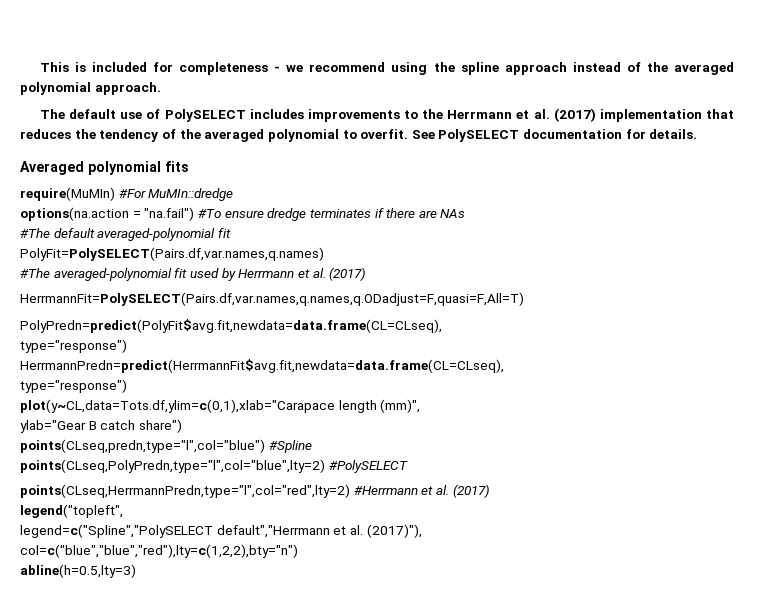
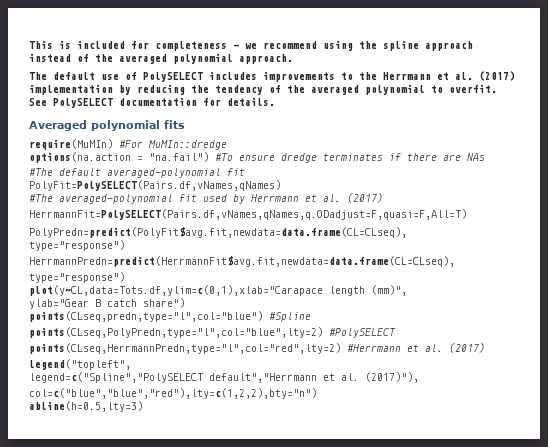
[706,109,735,119] [20,129,71,139] that reduces -> [119,84,185,95] by reducing
[20,247,324,261] PolyFit=PolySELECT(Pairs.df,var.names,q.names) -> [29,180,281,191] PolyFit=PolySELECT(Pairs.df,vNames,qNames)
[20,292,524,306] HerrmannFit=PolySELECT(Pairs.df,var.names,q.names,q.ODadjust=F,quasi=F,All=T) -> [29,209,467,220] HerrmannFit=PolySELECT(Pairs.df,vNames,qNames,q.ODadjust=F,quasi=F,All=T)

